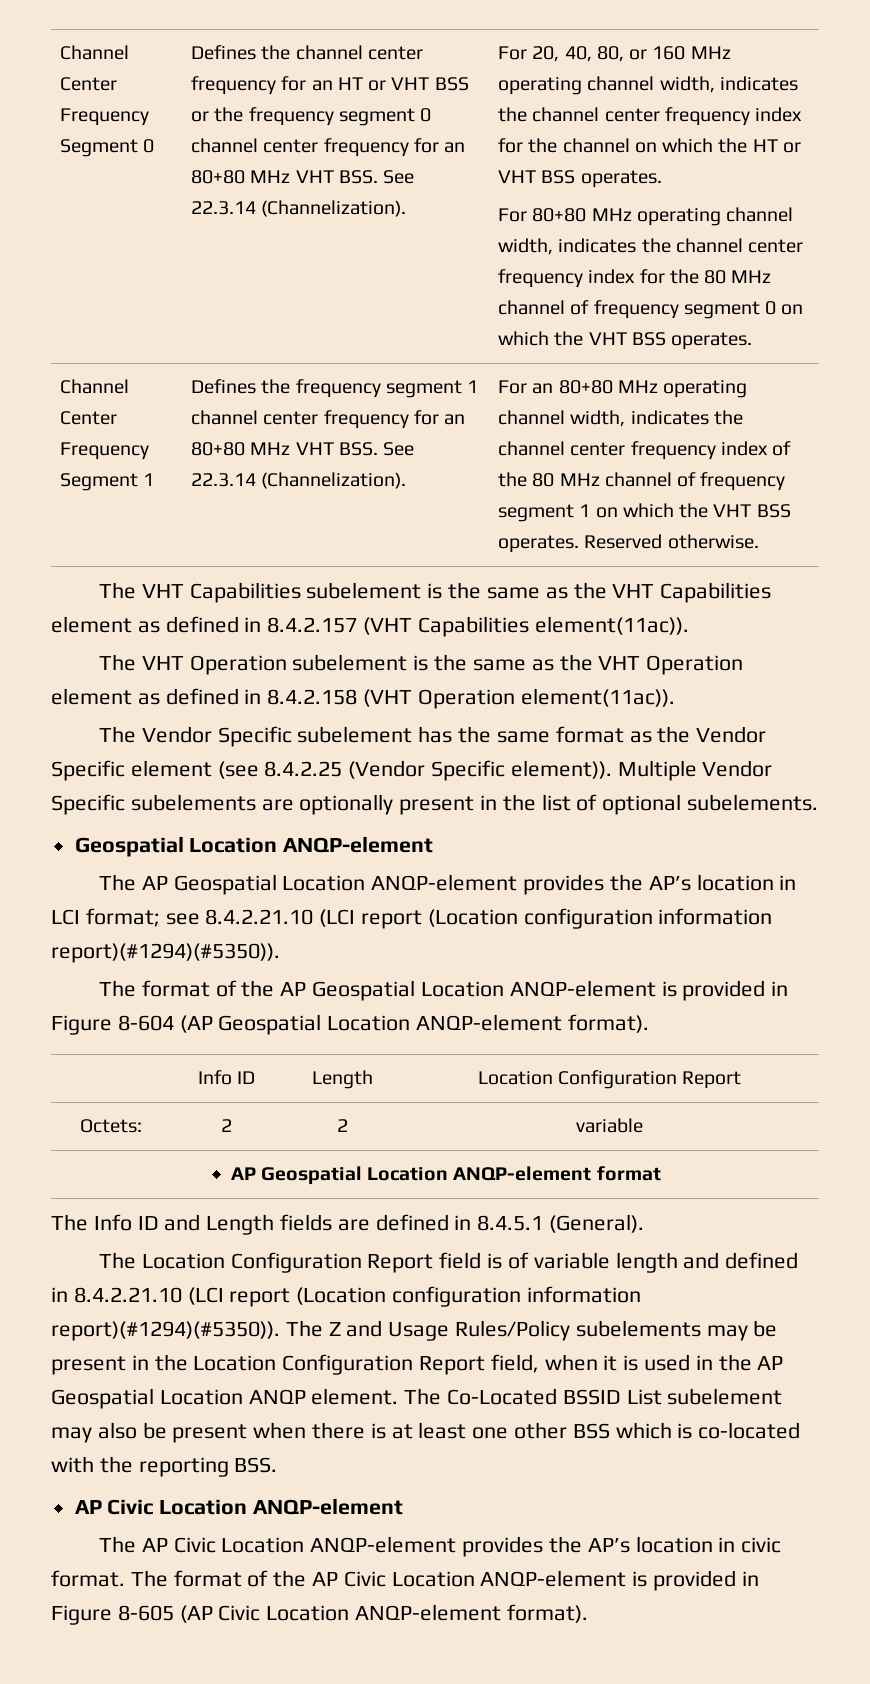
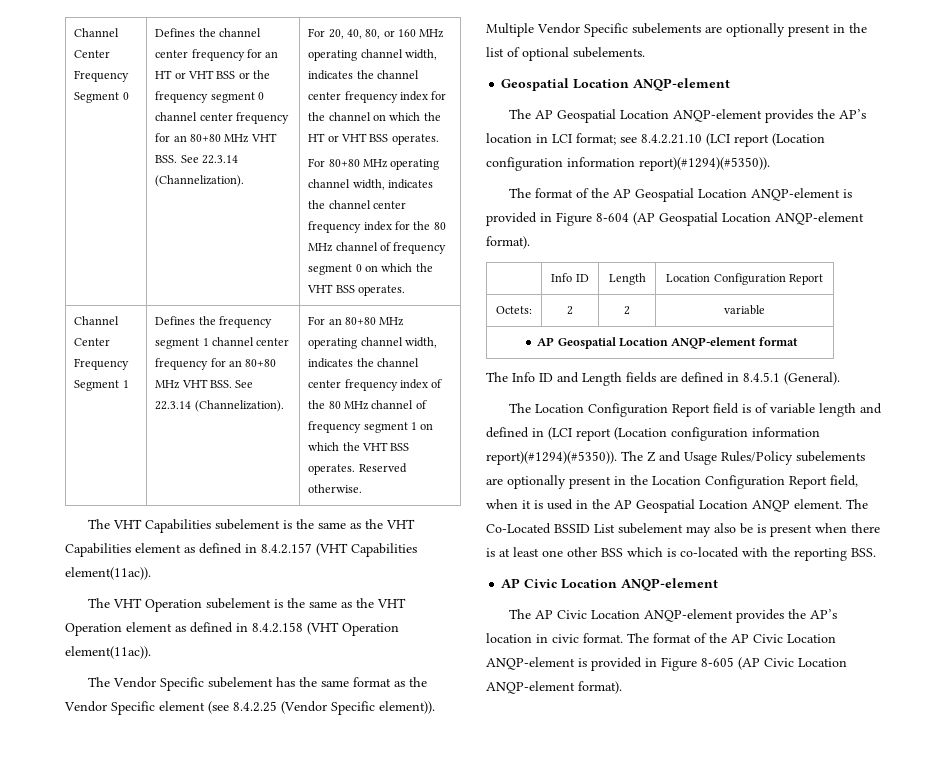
[73,1287,182,1303] 8.4.2.21.10 -> (544, 432) none
[706,1320,778,1341] may be -> [486,475,566,489] are optionally
(167, 1430) none -> [757,524,766,533] is

